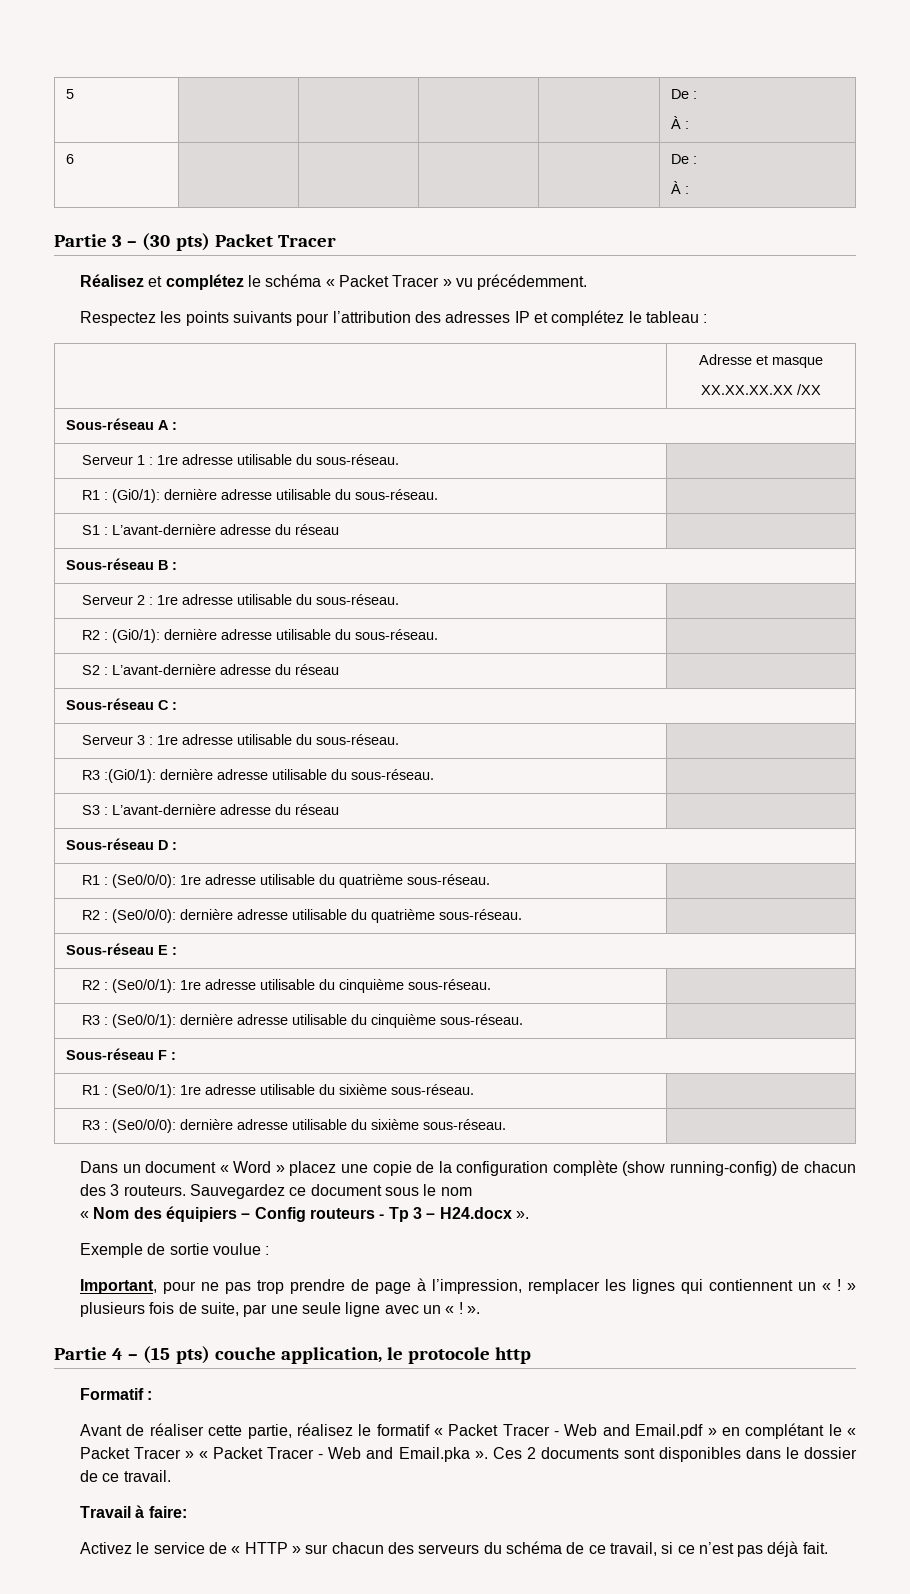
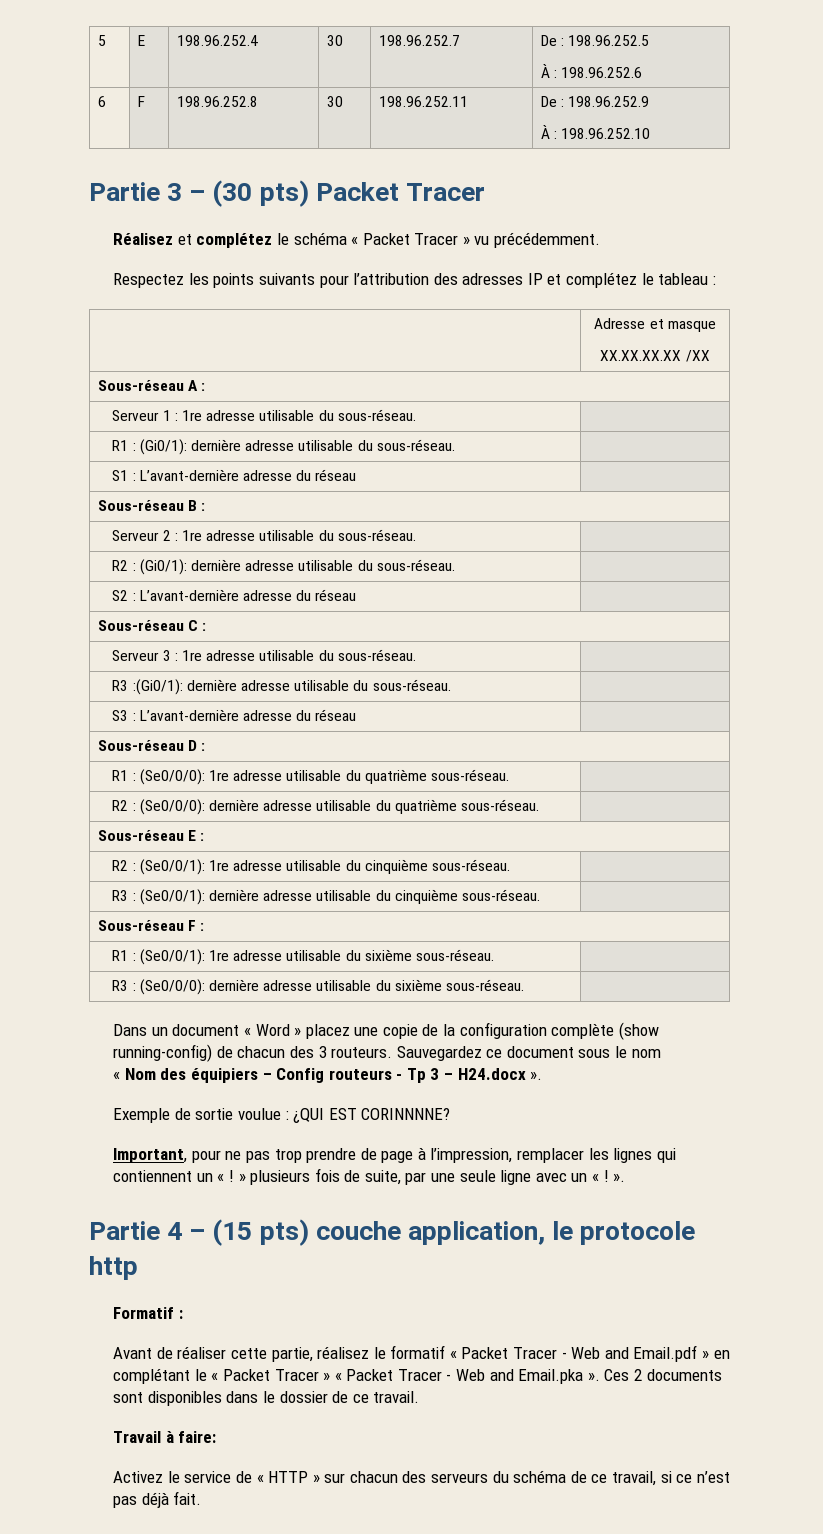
[671,89,698,99] [671,116,690,129] | | | | De : // À : -> [137,35,145,46] [176,35,258,46] [326,35,343,46] [378,35,460,46] [540,35,650,46] [540,64,643,78] E | 198.96.252.4 | 30 | 198.96.252.7 | De : 198.96.252.5 // À : 198.96.252.6
[671,154,698,164] [671,181,690,194] | | | | De : // À : -> [137,96,145,107] [176,96,258,107] [326,96,343,107] [378,96,468,107] [540,96,650,107] [540,125,651,139] F | 198.96.252.8 | 30 | 198.96.252.11 | De : 198.96.252.9 // À : 198.96.252.10
(270, 1250) none -> [293,1108,451,1123] ¿QUI EST CORINNNNE?

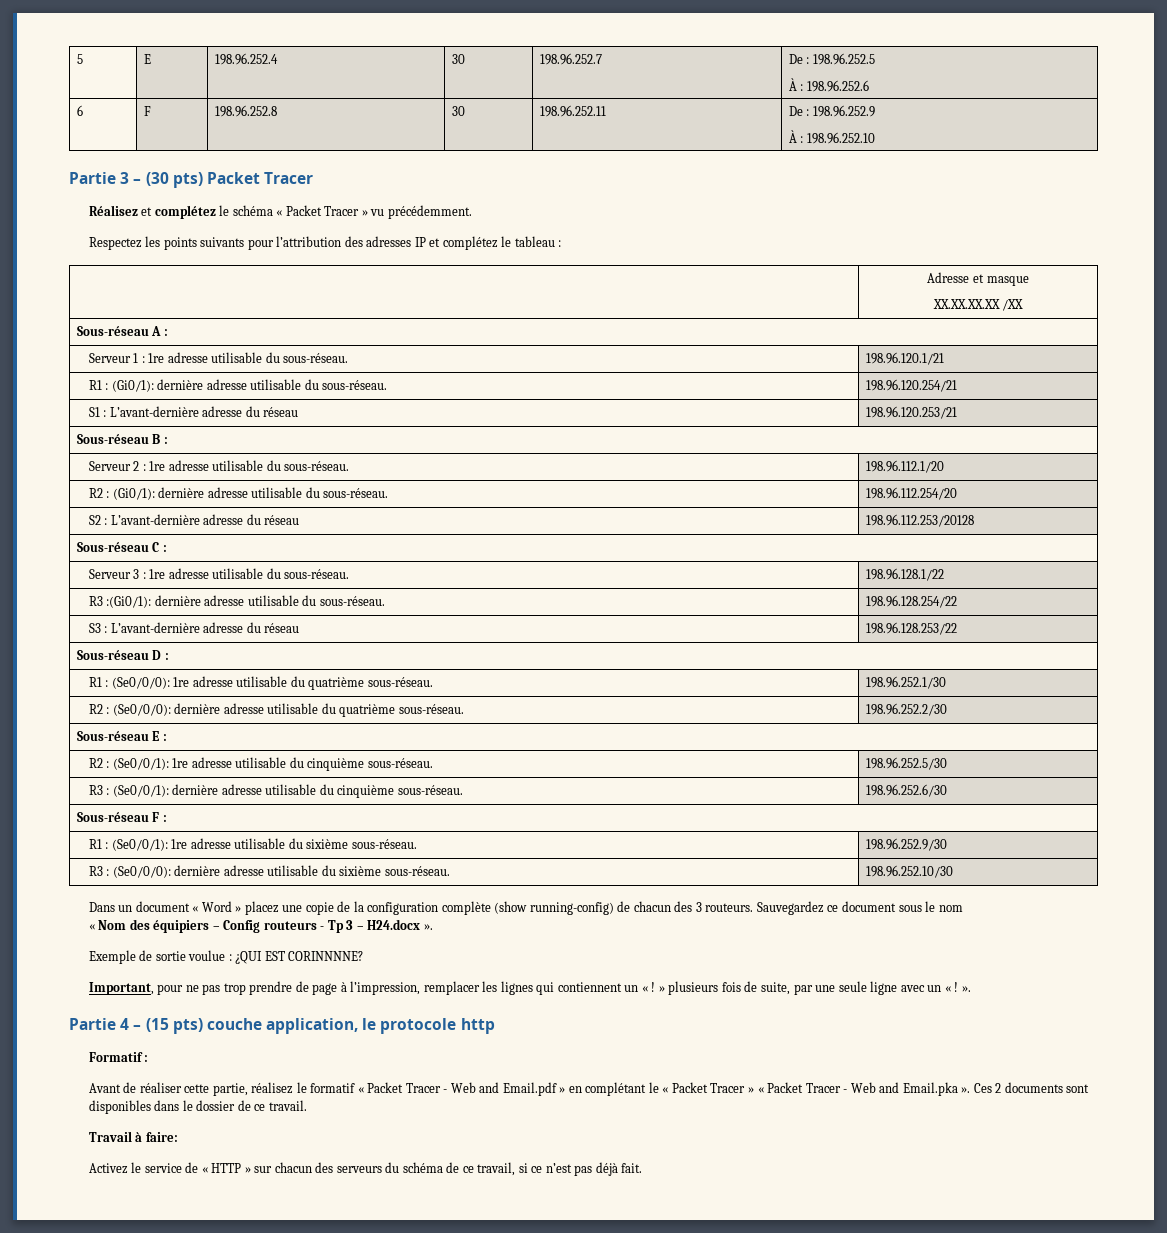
(416, 415) none -> [865,352,944,365] 198.96.120.1/21
(455, 445) none -> [865,379,957,392] 198.96.120.254/21
(357, 475) none -> [865,406,957,419] 198.96.120.253/21
(416, 535) none -> [865,460,944,473] 198.96.112.1/20
(455, 565) none -> [865,487,957,500] 198.96.112.254/20
(357, 595) none -> [865,514,974,527] 198.96.112.253/20128
(416, 655) none -> [865,568,944,581] 198.96.128.1/22
(451, 685) none -> [865,595,957,608] 198.96.128.254/22
(357, 715) none -> [865,622,957,635] 198.96.128.253/22
(509, 775) none -> [865,676,946,689] 198.96.252.1/30
(539, 805) none -> [865,703,947,716] 198.96.252.2/30
(510, 865) none -> [865,757,947,770] 198.96.252.5/30
(540, 895) none -> [865,784,947,797] 198.96.252.6/30
(494, 955) none -> [865,838,947,851] 198.96.252.9/30
(524, 985) none -> [865,865,953,878] 198.96.252.10/30

